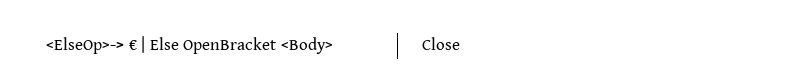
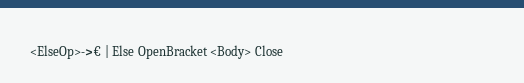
[46,37,137,54] <ElseOp>-> € -> [30,45,101,59] <ElseOp>->€

